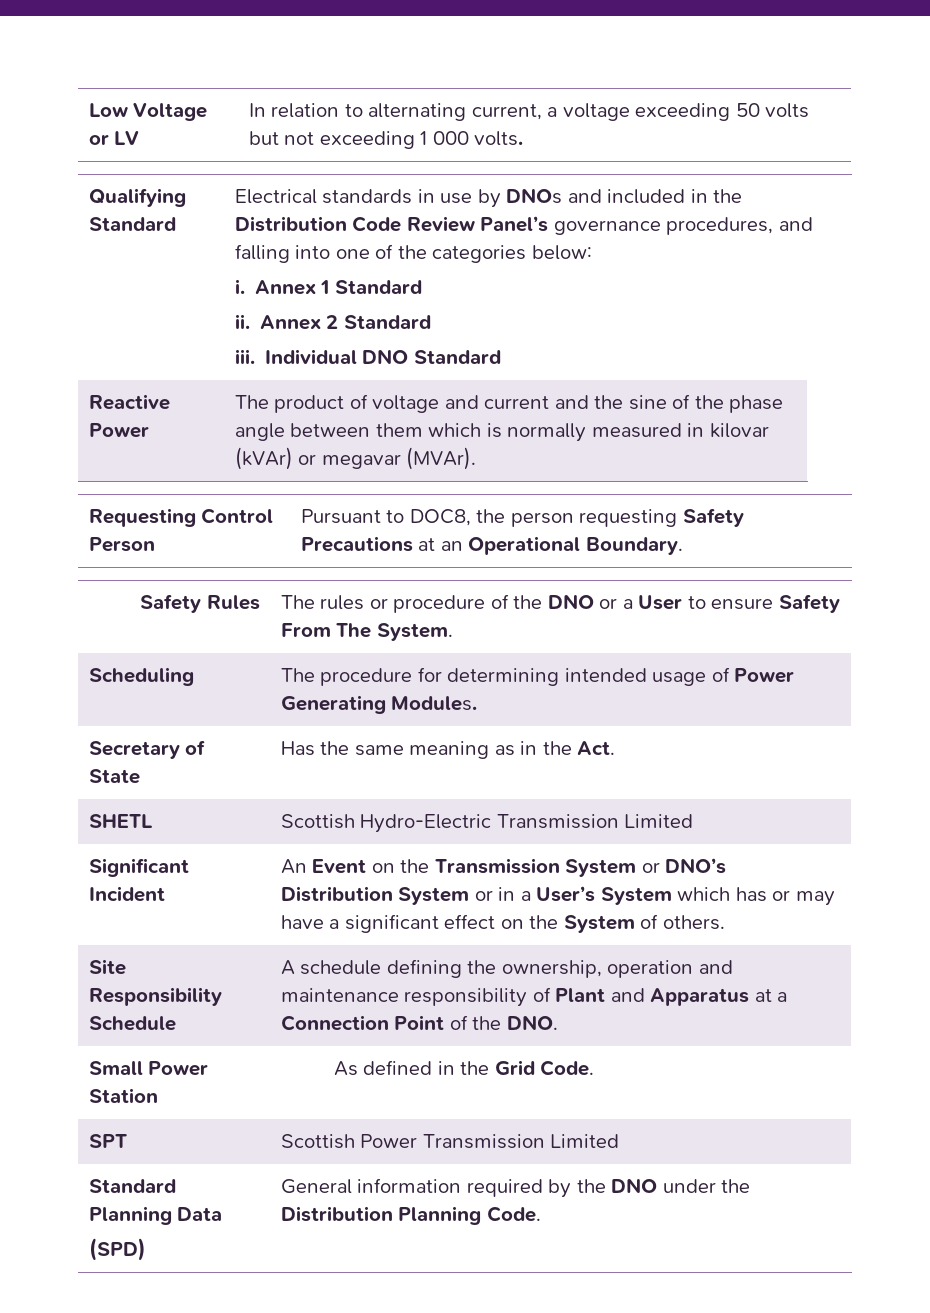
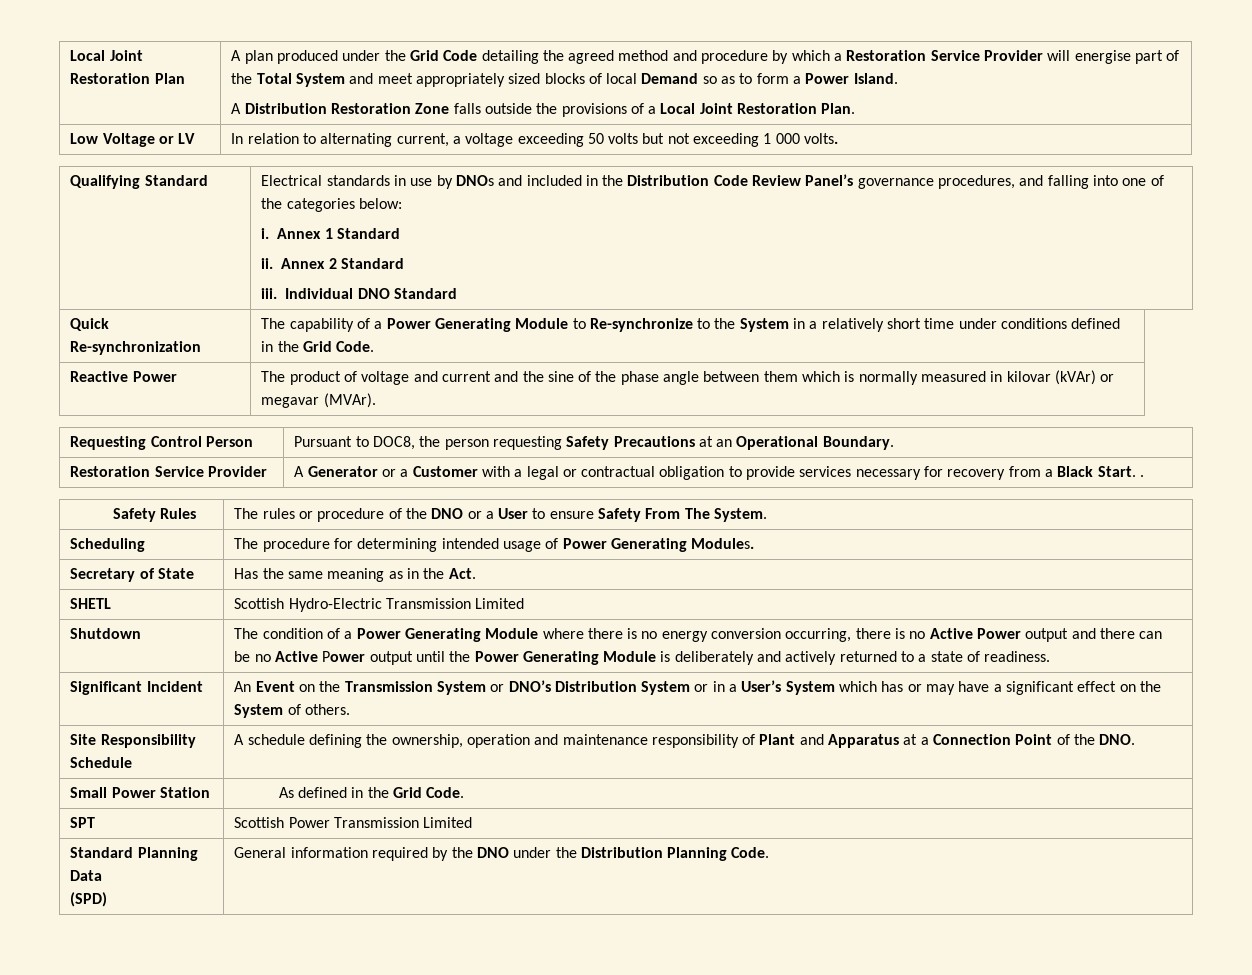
(88, 110) none -> [70,50,143,61] [70,73,185,84] [231,50,1180,64] [231,73,898,87] [231,103,856,117] Local Joint Restoration Plan | A plan produced under the Grid Code detailing the agreed method and procedure by which a Restoration Service Provider will energise part of the Total System and meet appropriately sized blocks of local Demand so as to form a Power Island. // A Distribution Restoration Zone falls outside the provisions of a Local Joint Restoration Plan. //
(501, 357) none -> [70,318,110,331] [70,341,202,355] [261,318,1121,332] [261,341,375,352] // Quick Re-synchronization | The capability of a Power Generating Module to Re-synchronize to the System in a relatively short time under conditions defined in the Grid Code.
(683, 546) none -> [70,466,267,477] [294,466,1145,480] // Restoration Service Provider | A Generator or a Customer with a legal or contractual obligation to provide services necessary for recovery from a Black Start. .
(694, 821) none -> [70,628,142,639] [234,628,1163,642] [234,651,1051,665] // Shutdown | The condition of a Power Generating Module where there is no energy conversion occurring, there is no Active Power output and there can be no Active Power output until the Power Generating Module is deliberately and actively returned to a state of readiness.

